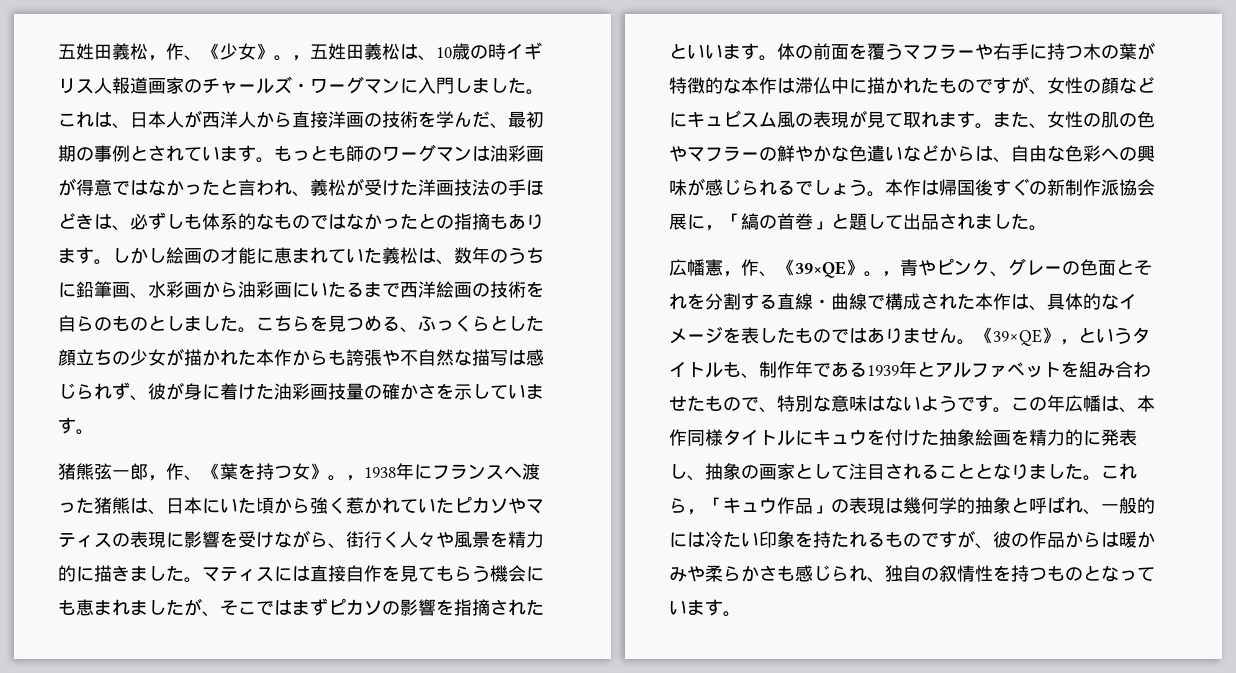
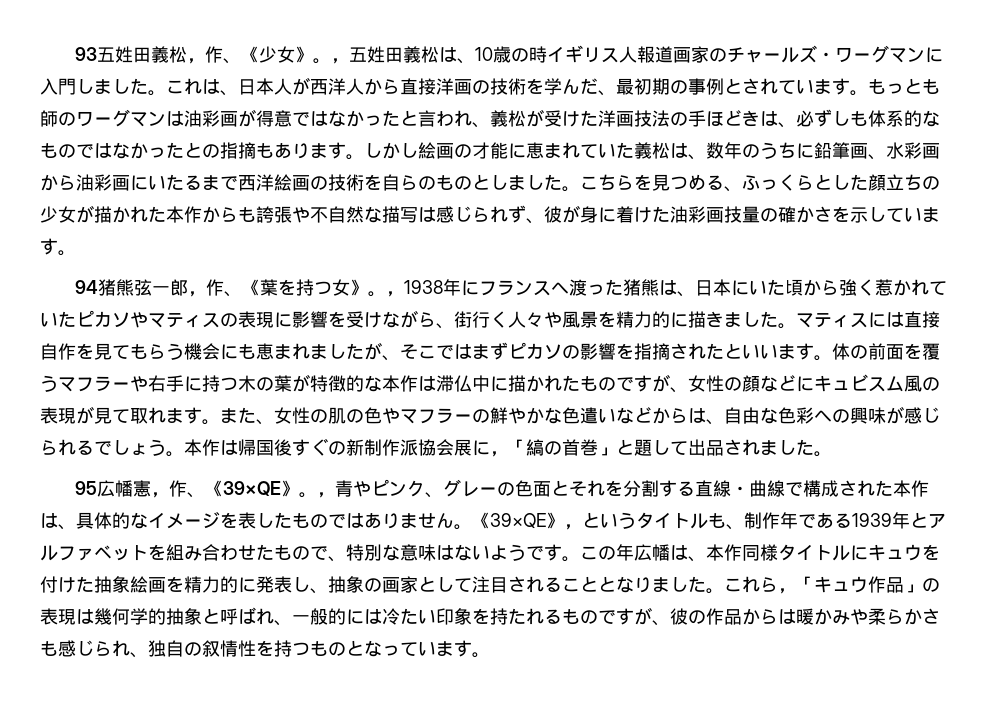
(58, 51) none -> [74,47,97,61] 93
(94, 432) none -> [74,280,98,294] 94
(1047, 228) none -> [74,481,97,495] 95

